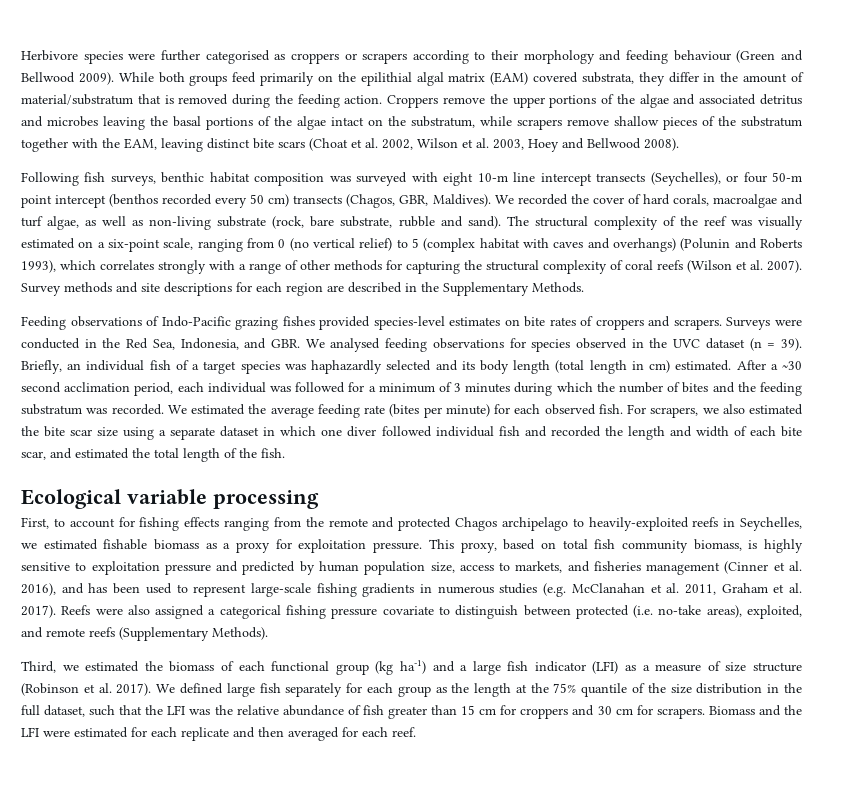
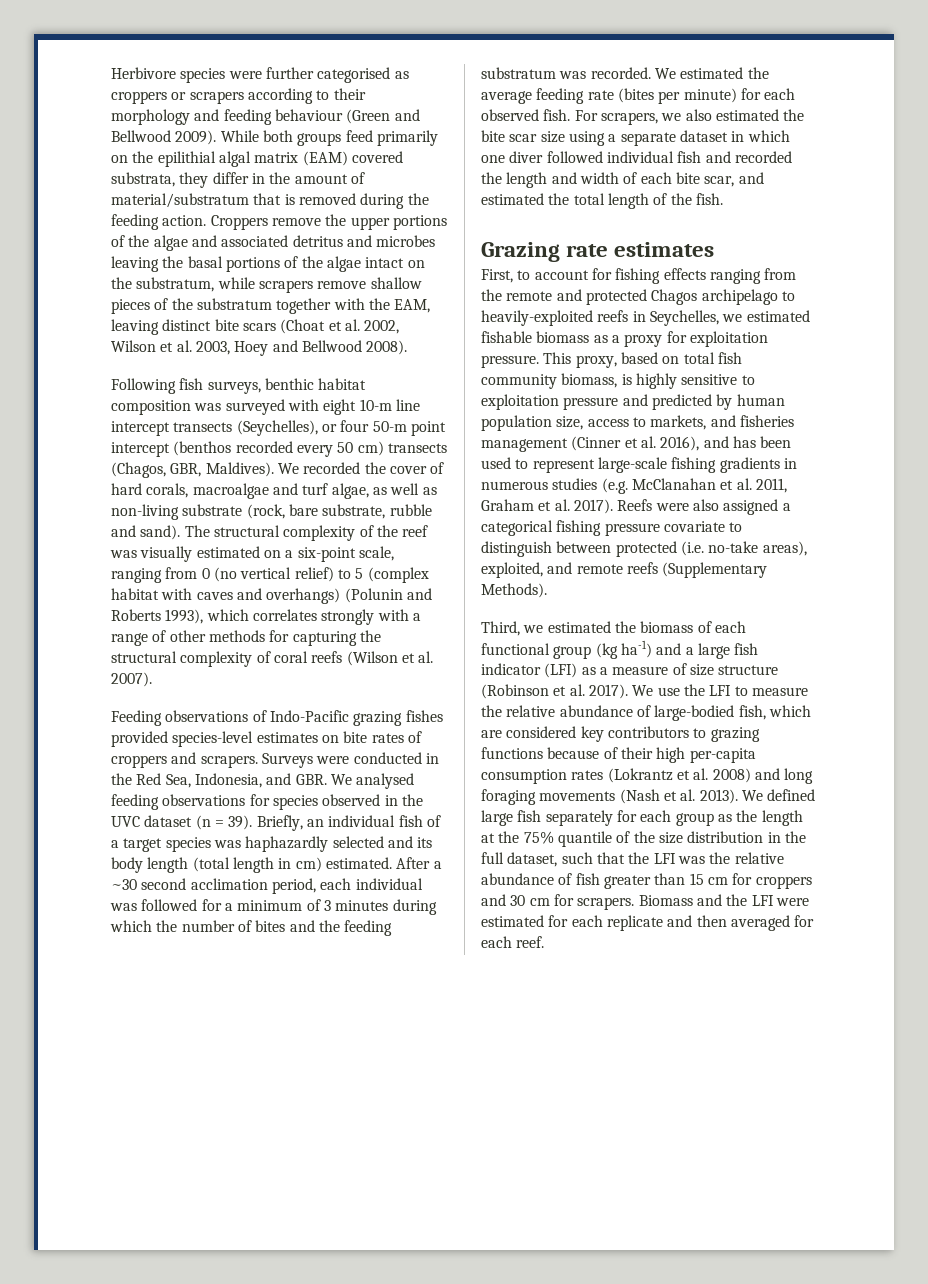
[21,282,584,296] Survey methods and site descriptions for each region are described in the Supplementary Methods. -> (152, 679) none
[21,489,319,509] Ecological variable processing -> [481,242,715,262] Grazing rate estimates
(176, 688) none -> [657,684,808,696] [481,705,811,721] [481,726,760,742] [481,747,756,763] [481,768,814,784] [481,789,763,805] use the LFI to measure the relative abundance of large-bodied fish, which are considered key contributors to grazing functions because of their high per-capita consumption rates (Lokrantz et al. 2008) and long foraging movements (Nash et al. 2013). We

